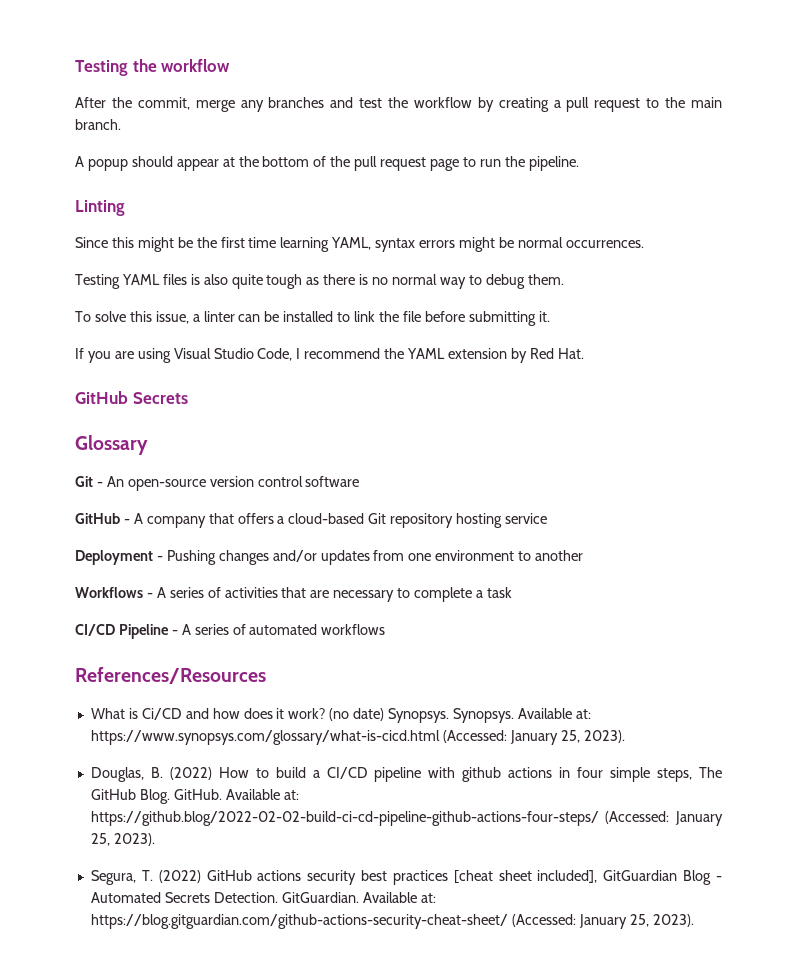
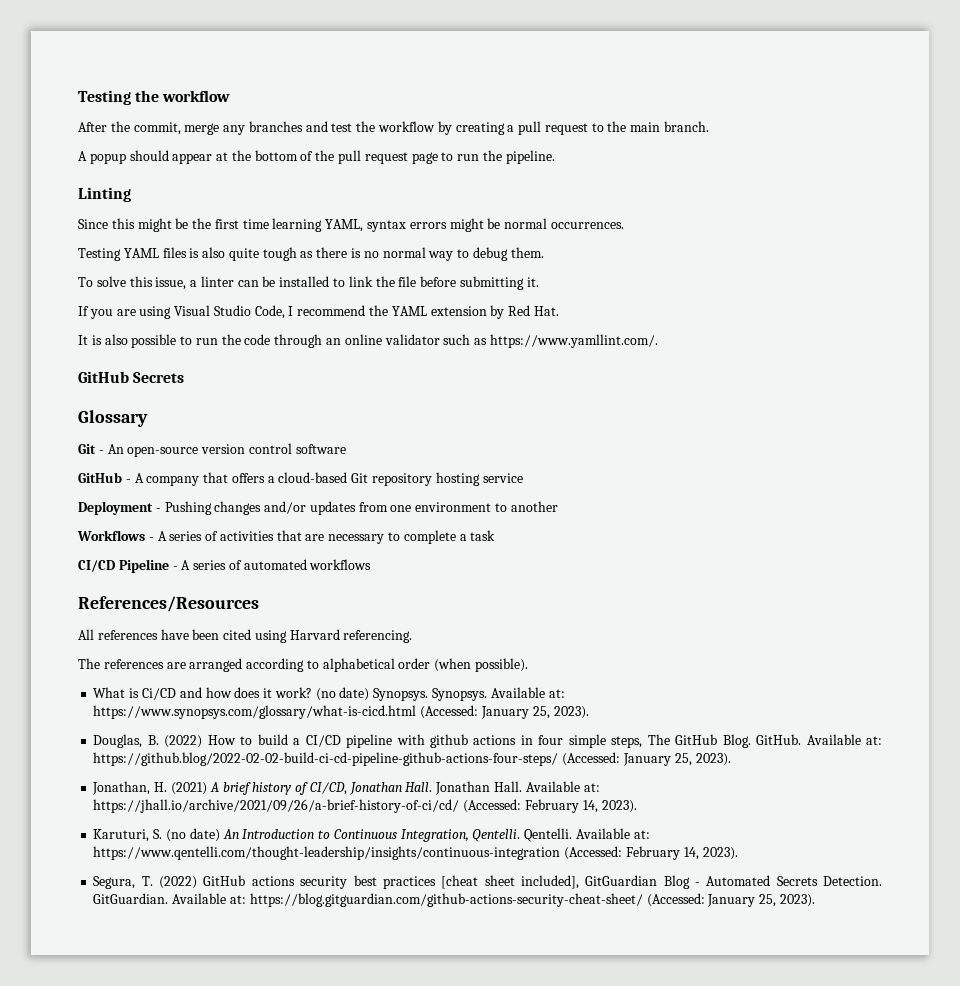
(584, 353) none -> [78,334,658,348] // It is also possible to run the code through an online validator such as https://www.yamllint.com/.
(266, 675) none -> [78,629,413,643] [78,658,529,672] // All references have been cited using Harvard referencing. // The references are arranged according to alphabetical order (when possible).
(155, 839) none -> [92,781,600,795] [93,799,637,813] [93,828,650,842] [93,846,738,860] // Jonathan, H. (2021) A brief history of CI/CD, Jonathan Hall. Jonathan Hall. Available at: https://jhall.io/archive/2021/09/26/a-brief-history-of-ci/cd/ (Accessed: February 14, 2023). // Karuturi, S. (no date) An Introduction to Continuous Integration, Qentelli. Qentelli. Available at: https://www.qentelli.com/thought-leadership/insights/continuous-integration (Accessed: February 14, 2023).

